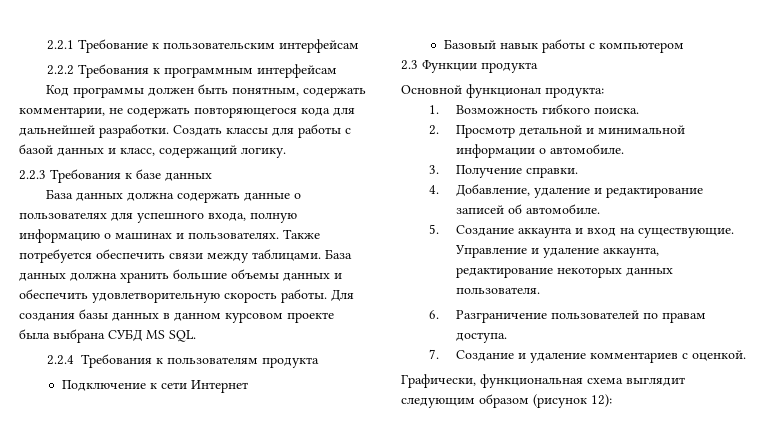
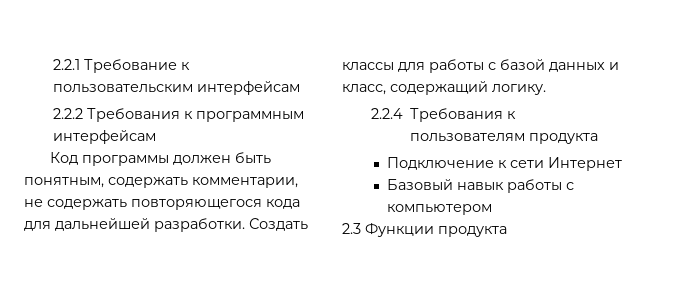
[19,169,212,183] [45,189,301,203] [19,212,297,223] [19,229,320,243] [19,249,352,263] [19,269,342,283] [19,289,354,303] [19,309,334,323] [19,329,196,343] // 2.2.3 Требования к базе данных // База данных должна содержать данные о пользователях для успешного входа, полную информацию о машинах и пользователях. Также потребуется обеспечить связи между таблицами. База данных должна хранить большие объемы данных и обеспечить удовлетворительную скорость работы. Для создания базы данных в данном курсовом проекте была выбрана СУБД MS SQL. -> (546, 89) none
[401,84,604,98] [428,104,640,114] [428,125,686,138] [456,144,625,158] [428,165,579,178] [428,184,704,198] [456,204,601,214] [428,224,735,238] [455,245,660,258] [456,267,674,278] [456,287,541,294] [428,310,707,323] [456,332,508,343] [428,349,747,363] [401,374,685,388] [401,394,612,408] // Основной функционал продукта: // 1. Возможность гибкого поиска. // 2. Просмотр детальной и минимальной информации о автомобиле. // 3. Получение справки. // 4. Добавление, удаление и редактирование записей об автомобиле. // 5. Создание аккаунта и вход на существующие. Управление и удаление аккаунта, редактирование некоторых данных пользователя. // 6. Разграничение пользователей по правам доступа. // 7. Создание и удаление комментариев с оценкой. // Графически, функциональная схема выглядит следующим образом (рисунок 12): -> (507, 231) none

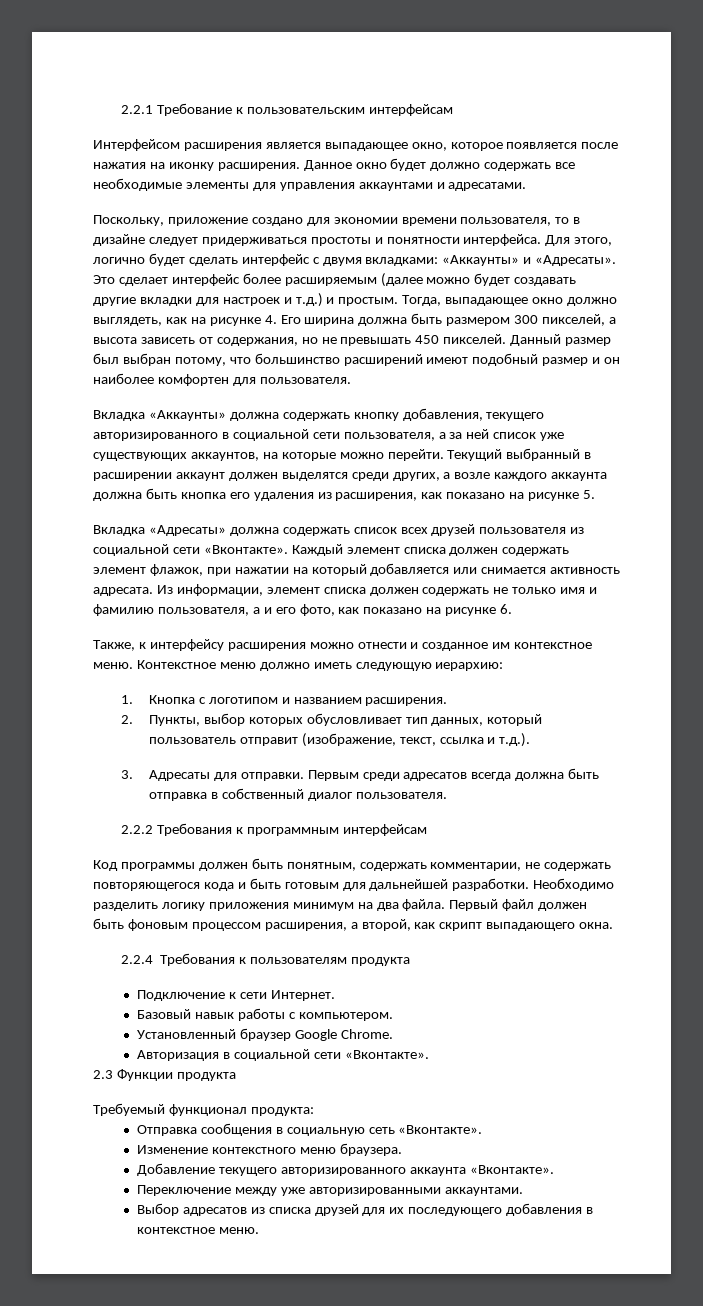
(300, 88) none -> [93,139,619,151] [93,158,576,171] [93,178,527,191] [93,215,581,226] [93,234,613,246] [93,253,617,266] [93,273,577,287] [93,293,618,307] [93,313,616,326] [93,334,612,346] [93,353,621,366] [93,373,351,386] [93,408,545,421] [93,429,565,441] [93,448,592,461] [93,472,608,481] [93,488,596,501] [93,524,585,536] [93,544,570,556] [93,563,621,576] [93,584,598,596] [93,604,513,616] [93,639,593,651] [93,660,504,671] [120,695,448,706] [120,713,543,726] [148,733,531,747] [120,768,600,781] [148,788,447,801] // Интерфейсом расширения является выпадающее окно, которое появляется после нажатия на иконку расширения. Данное окно будет должно содержать все необходимые элементы для управления аккаунтами и адресатами. // Поскольку, приложение создано для экономии времени пользователя, то в дизайне следует придерживаться простоты и понятности интерфейса. Для этого, логично будет сделать интерфейс с двумя вкладками: «Аккаунты» и «Адресаты». Это сделает интерфейс более расширяемым (далее можно будет создавать другие вкладки для настроек и т.д.) и простым. Тогда, выпадающее окно должно выглядеть, как на рисунке 4. Его ширина должна быть размером 300 пикселей, а высота зависеть от содержания, но не превышать 450 пикселей. Данный размер был выбран потому, что большинство расширений имеют подобный размер и он наиболее комфортен для пользователя. // Вкладка «Аккаунты» должна содержать кнопку добавления, текущего авторизированного в социальной сети пользователя, а за ней список уже существующих аккаунтов, на которые можно перейти. Текущий выбранный в расширении аккаунт должен выделятся среди других, а возле каждого аккаунта должна быть кнопка его удаления из расширения, как показано на рисунке 5. // Вкладка «Адресаты» должна содержать список всех друзей пользователя из социальной сети «Вконтакте». Каждый элемент списка должен содержать элемент флажок, при нажатии на который добавляется или снимается активность адресата. Из информации, элемент списка должен содержать не только имя и фамилию пользователя, а и его фото, как показано на рисунке 6. // Также, к интерфейсу расширения можно отнести и созданное им контекстное меню. Контекстное меню должно иметь следующую иерархию: // 1. Кнопка с логотипом и названием расширения. // 2. Пункты, выбор которых обусловливает тип данных, который пользователь отправит (изображение, текст, ссылка и т.д.). // 3. Адресаты для отправки. Первым среди адресатов всегда должна быть отправка в собственный диалог пользователя.
[24,218,308,232] [342,59,619,73] [342,81,546,95] для дальнейшей разработки. Создать классы для работы с базой данных и класс, содержащий логику. -> [237,878,615,891] [93,899,588,911] [93,918,614,931] и быть готовым для дальнейшей разработки. Необходимо разделить логику приложения минимум на два файла. Первый файл должен быть фоновым процессом расширения, а второй, как скрипт выпадающего окна.
[547,157,622,171] Интернет -> [270,990,335,1001] Интернет.
[386,204,492,215] [342,223,507,237] компьютером // 2.3 Функции продукта -> [298,1012,393,1021] [136,1028,393,1041] [136,1049,429,1061] [93,1069,236,1081] [93,1103,314,1116] [136,1123,483,1136] [136,1143,402,1156] [136,1163,554,1176] [136,1185,523,1196] [136,1203,594,1216] [136,1227,259,1234] компьютером. // Установленный браузер Google Chrome. // Авторизация в социальной сети «Вконтакте». // 2.3 Функции продукта // Требуемый функционал продукта: // Отправка сообщения в социальную сеть «Вконтакте». // Изменение контекстного меню браузера. // Добавление текущего авторизированного аккаунта «Вконтакте». // Переключение между уже авторизированными аккаунтами. // Выбор адресатов из списка друзей для их последующего добавления в контекстное меню.

